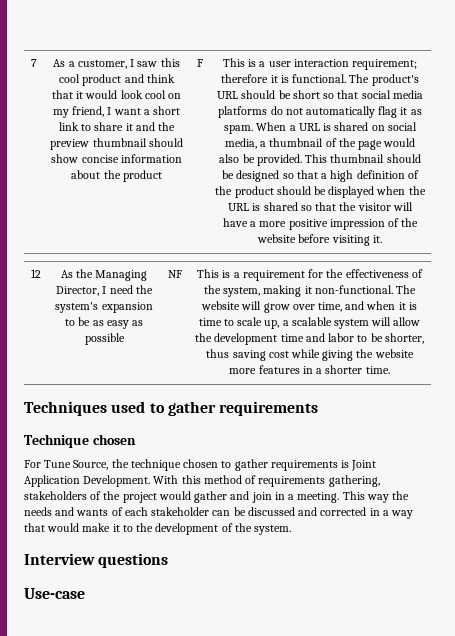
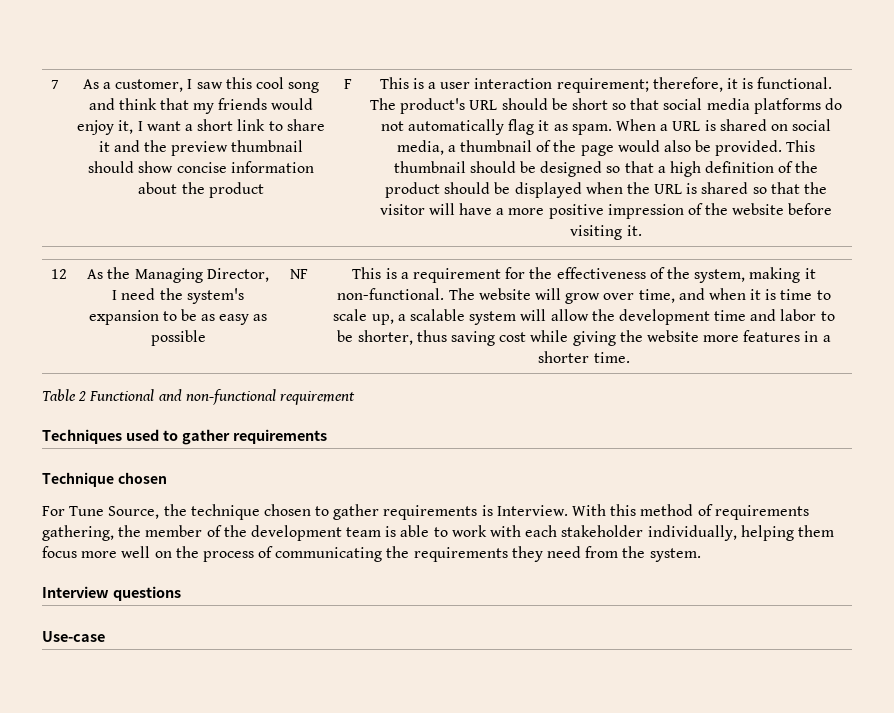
[82,74,122,86] product -> [288,82,320,93] song
[76,90,182,99] [52,106,105,118] it would look cool on my friend, -> [193,98,314,114] [77,120,134,135] my friends would enjoy it,
[221,74,269,83] therefore -> [652,77,723,92] therefore,
(390, 370) none -> [42,389,355,405] // Table 2 Functional and non-functional requirement
[351,460,377,471] [24,475,151,487] Joint Application Development. -> [496,505,568,516] Interview.
[24,491,410,503] [24,507,414,519] [24,523,233,535] stakeholders of the project would gather and join in a meeting. This way the needs and wants of each stakeholder can be discussed and corrected in a way that would make it to the development of -> [118,525,834,541] [42,546,619,562] the member of the development team is able to work with each stakeholder individually, helping them focus more well on the process of communicating the requirements they need from

